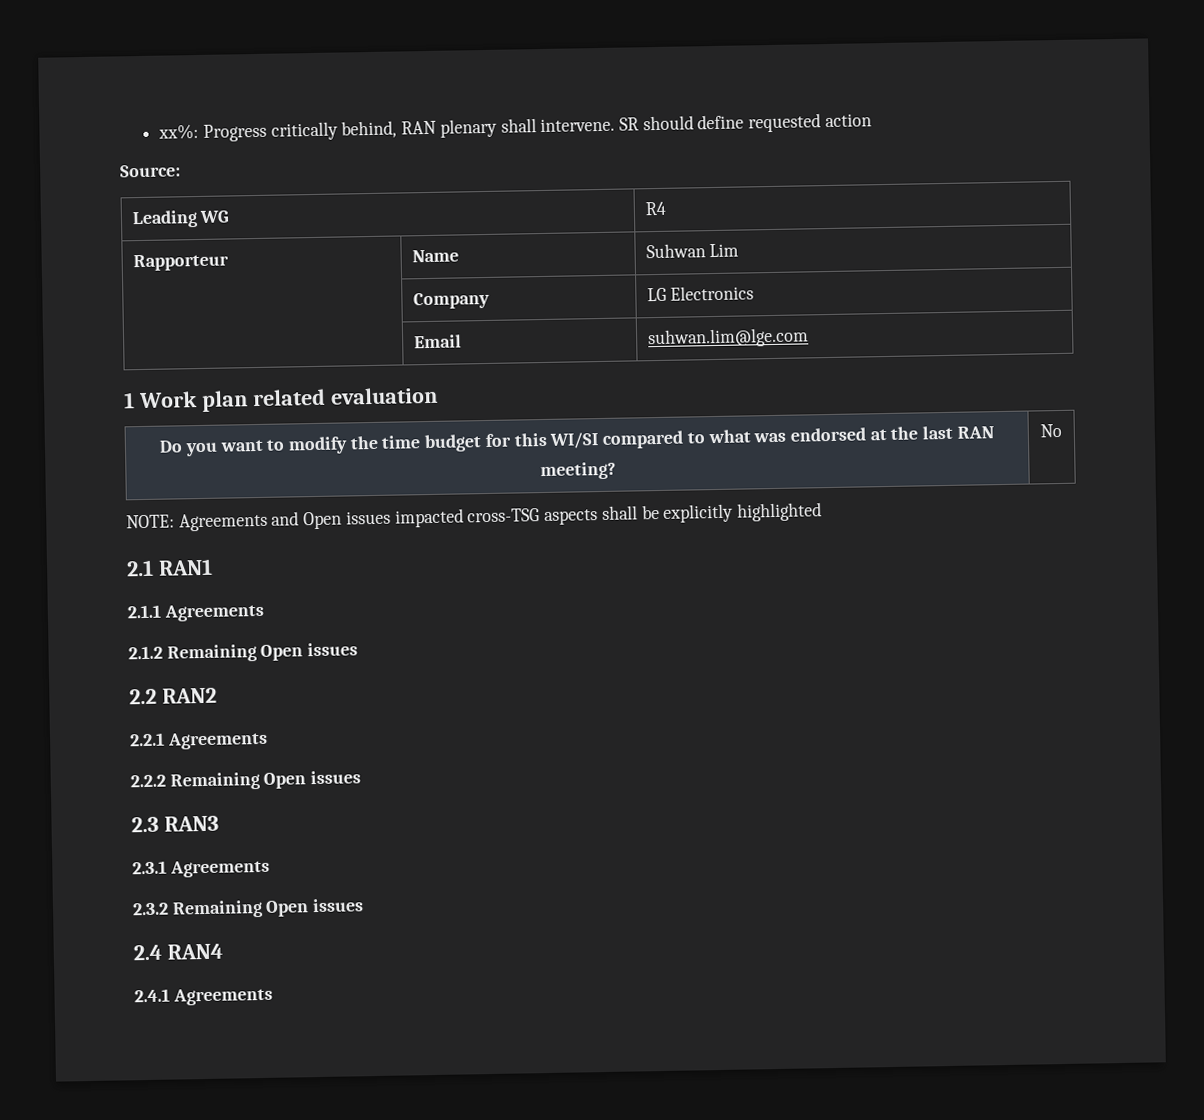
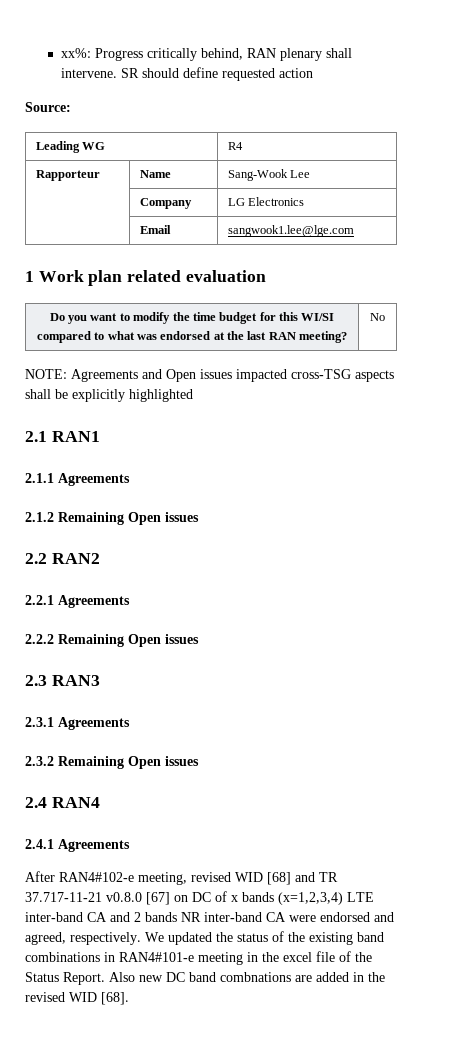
[645,243,740,259] Suhwan Lim -> [227,169,311,181] Sang-Wook Lee
[646,327,809,349] suhwan.lim@lge.com -> [227,225,354,237] sangwook1.lee@lge.com
(273, 996) none -> [25,871,338,885] [25,891,374,905] [25,912,394,922] [25,931,384,945] [25,951,372,965] [25,972,385,985] [25,992,129,1005] // After RAN4#102-e meeting, revised WID [68] and TR 37.717-11-21 v0.8.0 [67] on DC of x bands (x=1,2,3,4) LTE inter-band CA and 2 bands NR inter-band CA were endorsed and agreed, respectively. We updated the status of the existing band combinations in RAN4#101-e meeting in the excel file of the Status Report. Also new DC band combnations are added in the revised WID [68].

